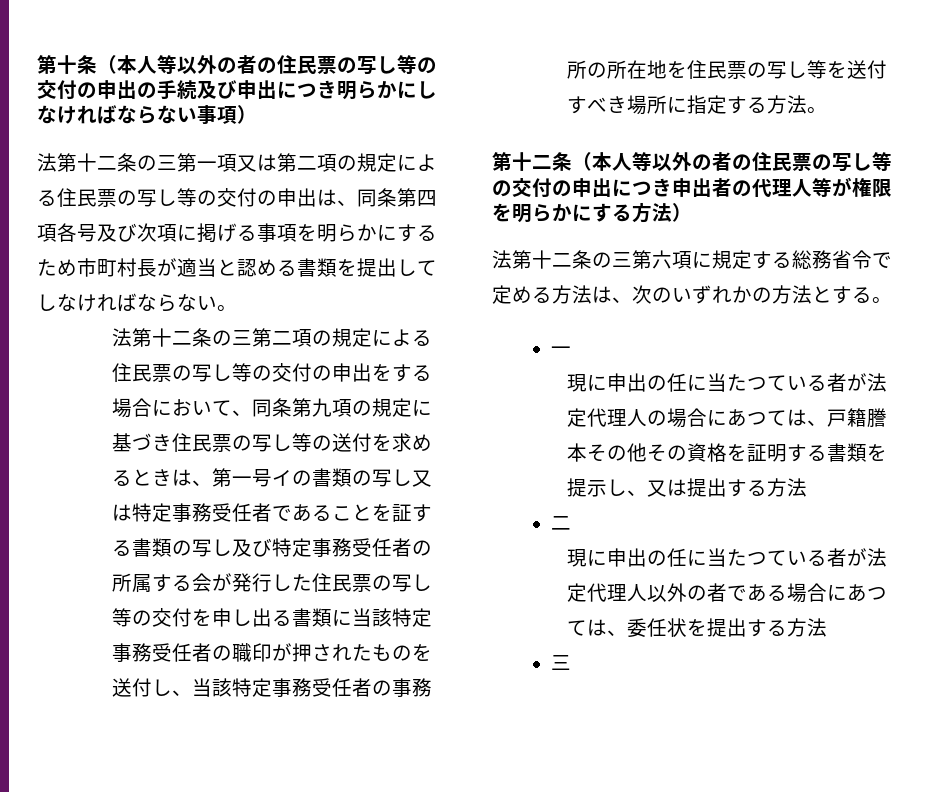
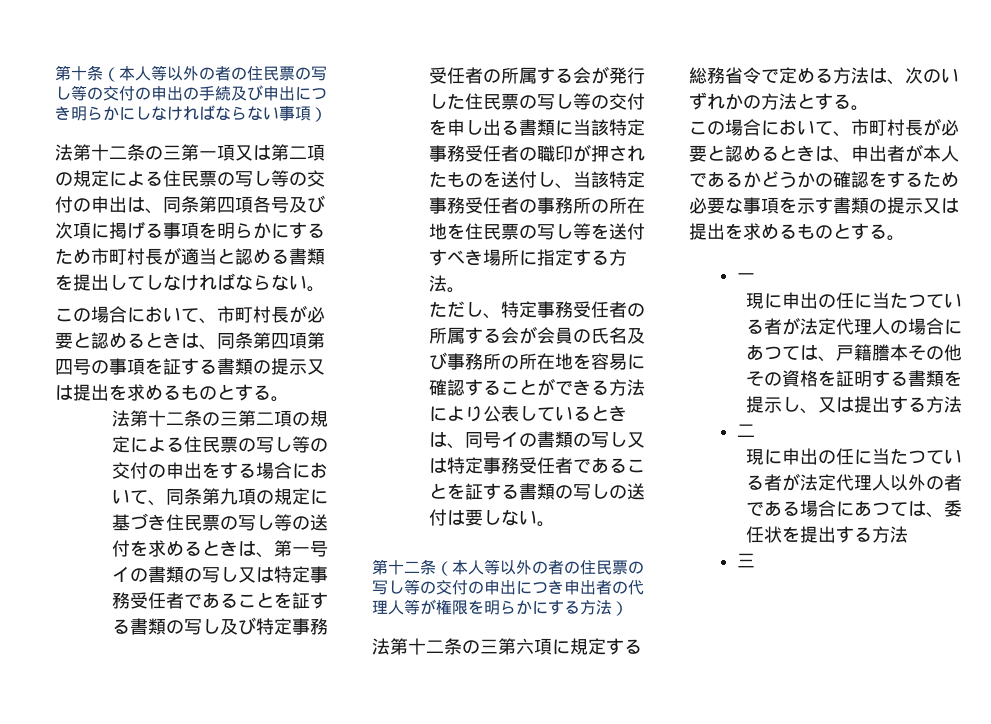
(237, 308) none -> [55,305,325,324] [55,332,325,350] [55,358,325,375] [55,384,289,402] // この場合において、市町村長が必要と認めるときは、同条第四項第四号の事項を証する書類の提示又は提出を求めるものとする。
(827, 110) none -> [428,301,645,319] [428,326,645,344] [428,352,645,370] [428,378,645,396] [428,405,627,422] [428,431,645,449] [428,457,645,474] [428,483,645,500] [428,509,555,527] // ただし、特定事務受任者の所属する会が会員の氏名及び事務所の所在地を容易に確認することができる方法により公表しているときは、同号イの書類の写し又は特定事務受任者であることを証する書類の写しの送付は要しない。
(892, 300) none -> [689,118,959,137] [689,144,959,163] [689,171,959,188] [689,197,959,214] [689,223,905,241] // この場合において、市町村長が必要と認めるときは、申出者が本人であるかどうかの確認をするため必要な事項を示す書類の提示又は提出を求めるものとする。

